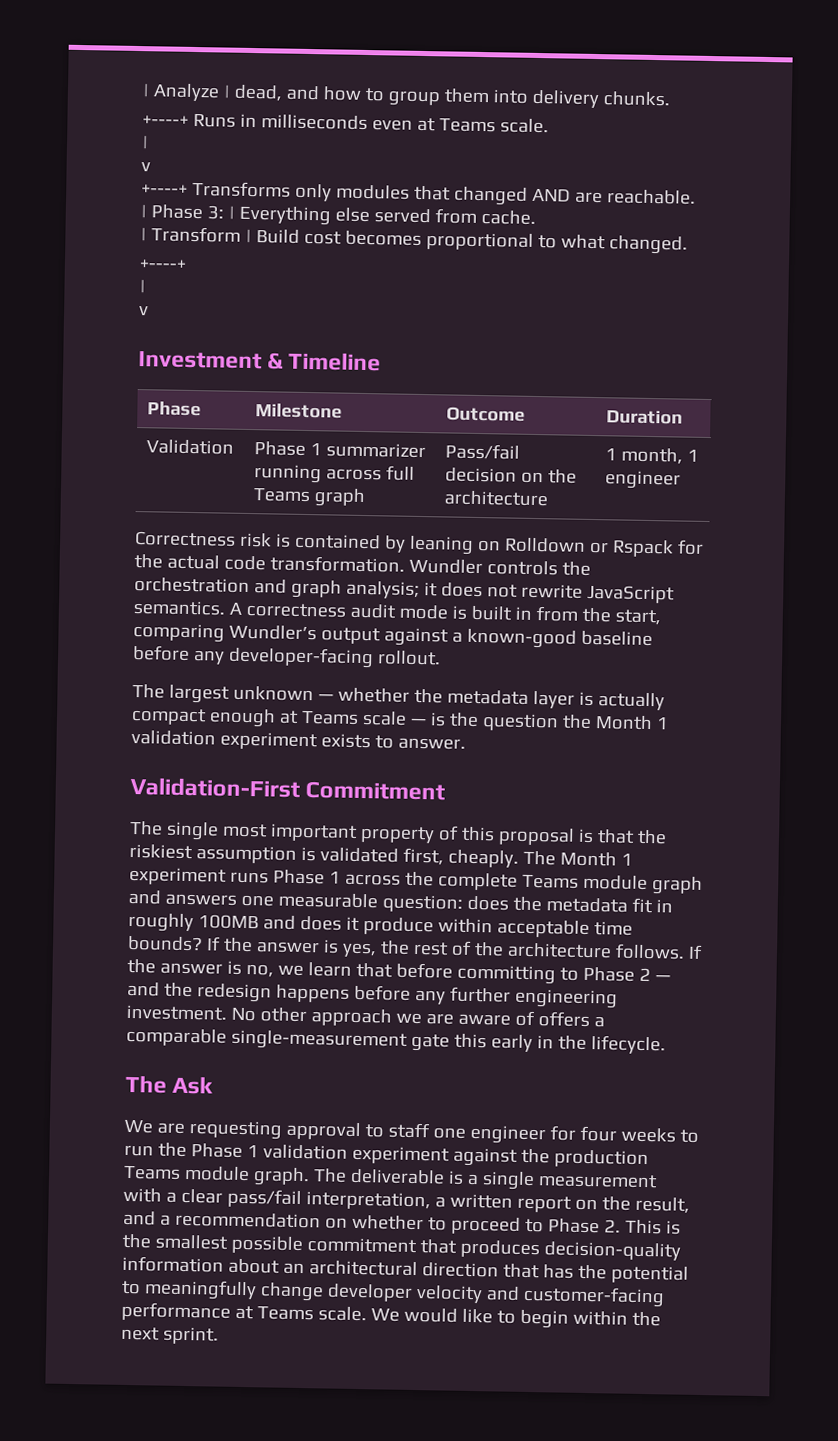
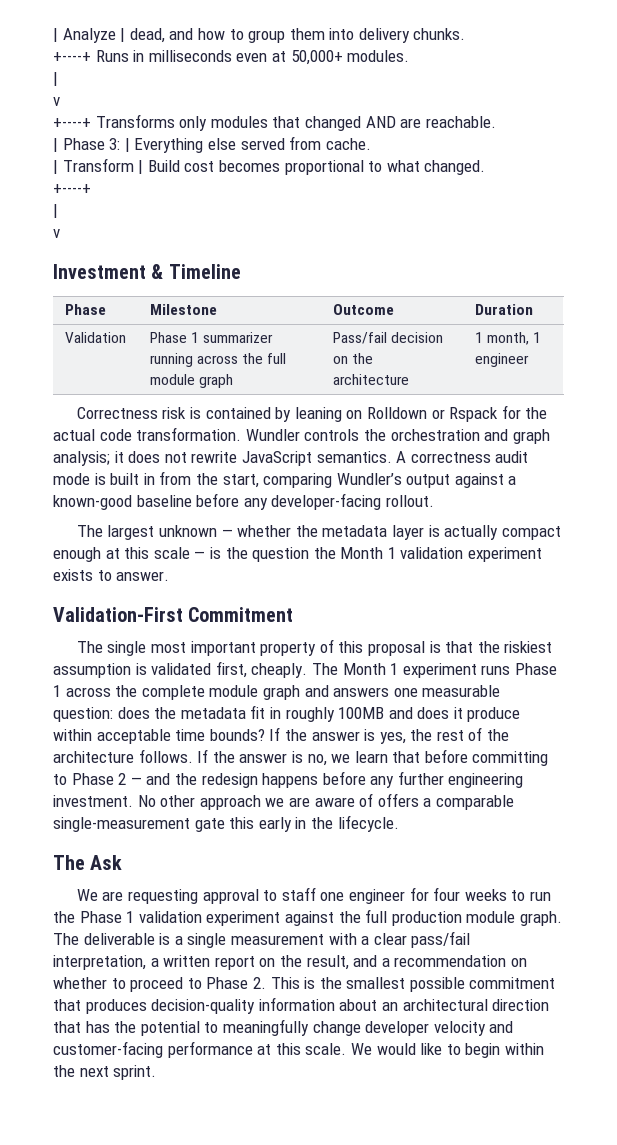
[438,118,549,134] Teams scale. -> [290,50,410,65] 50,000+ modules.
[386,465,416,481] [253,488,312,503] full Teams -> [241,353,287,364] [149,374,195,385] the full module
[300,710,359,725] Teams -> [124,547,150,559] this
[521,874,579,889] Teams -> (205, 692) none
[553,1149,649,1169] [123,1165,181,1180] production Teams -> [365,909,462,926] full production
[256,1306,314,1321] Teams -> [275,1043,301,1055] this

